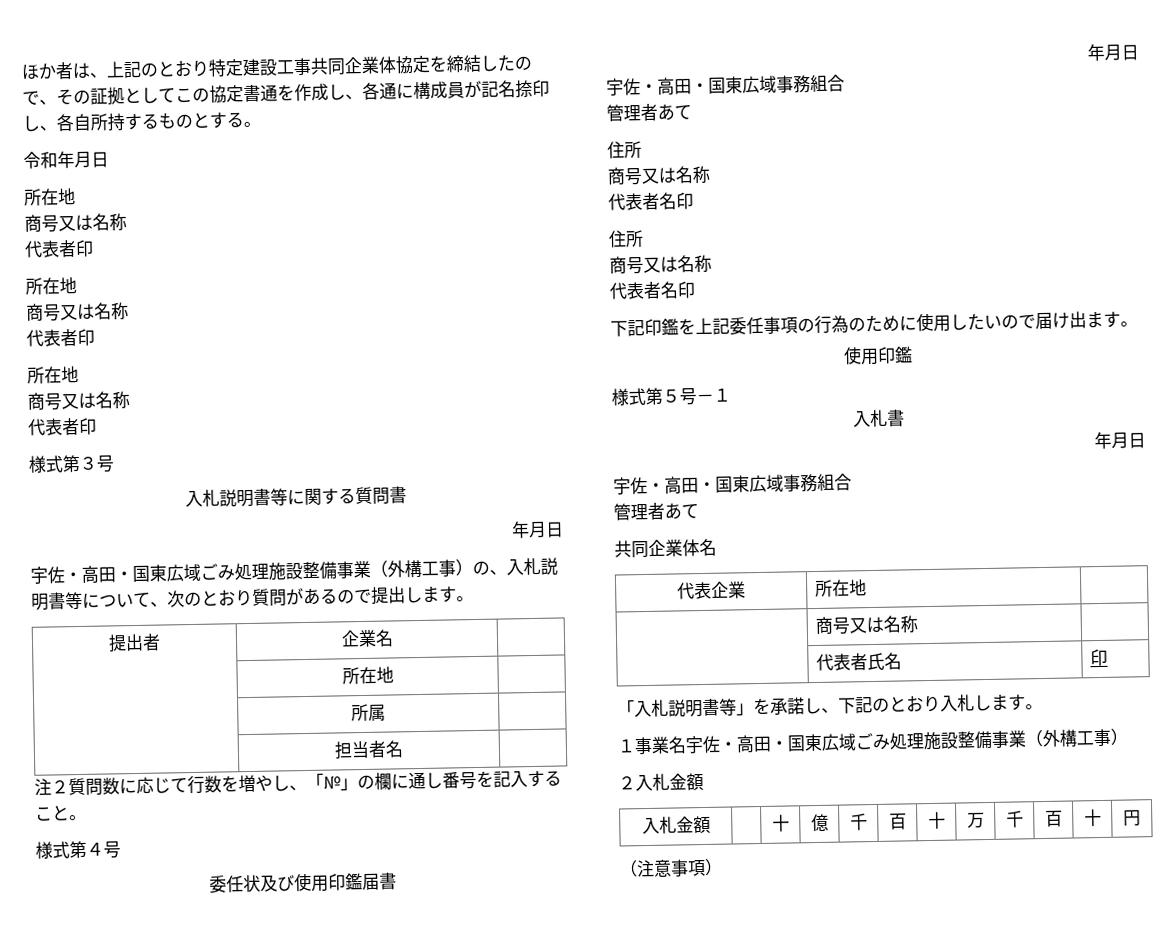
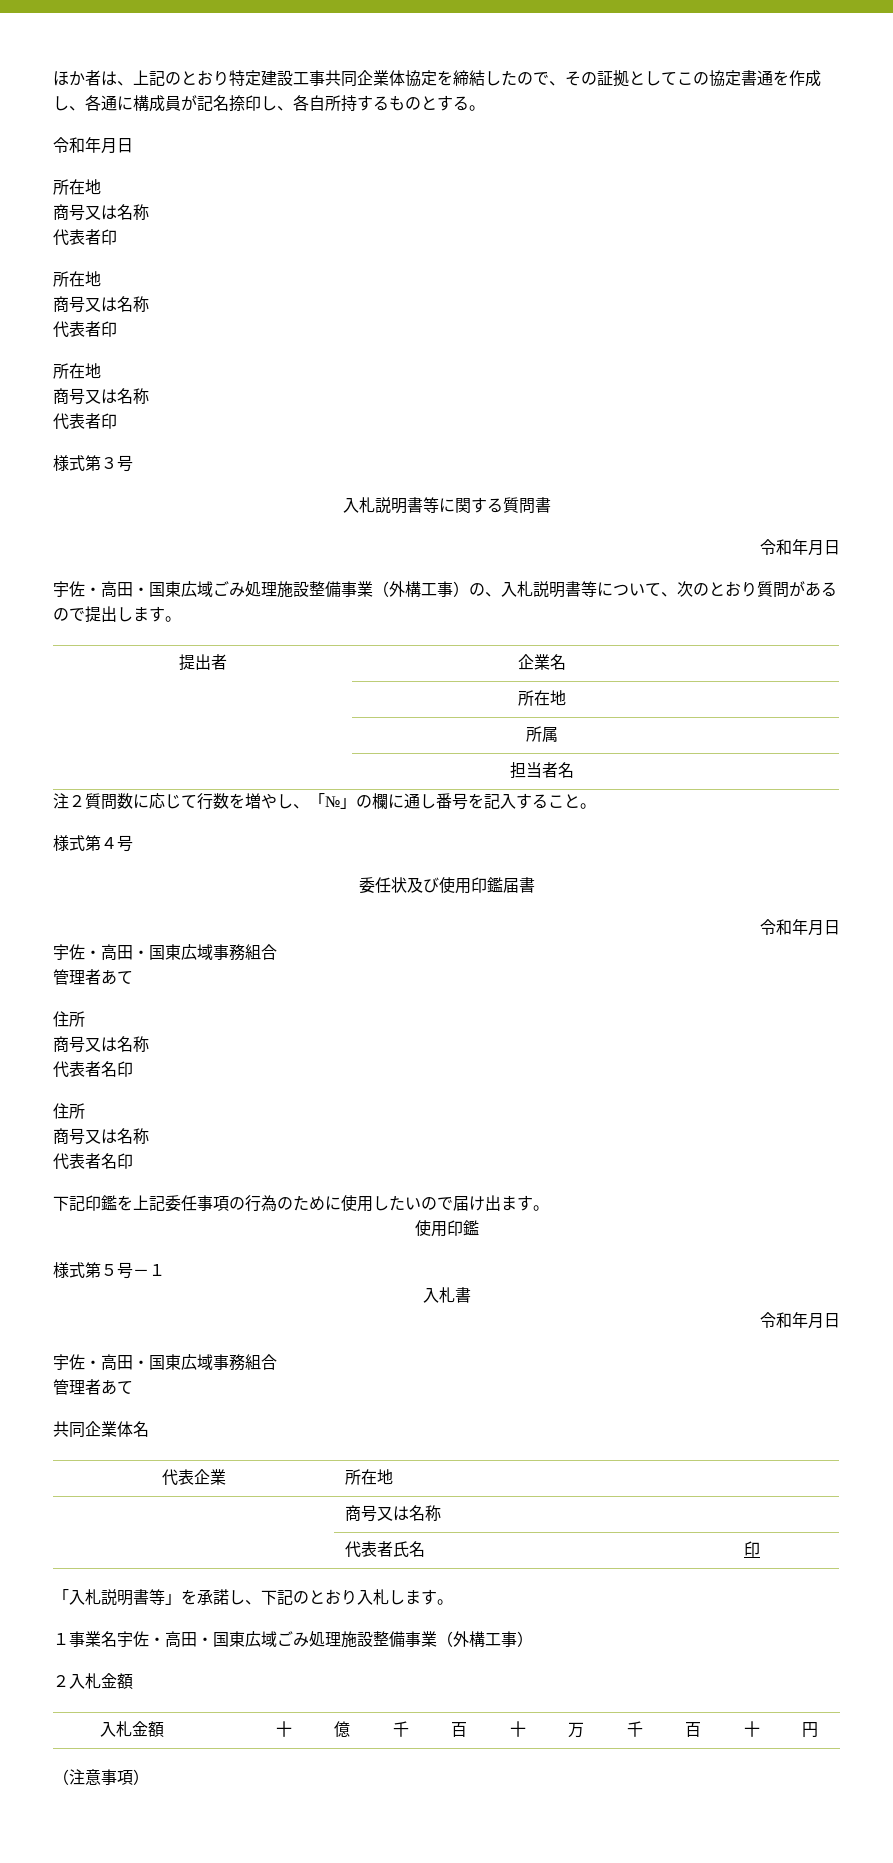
(407, 495) none -> [760,539,792,555] 令和
(397, 881) none -> [760,919,792,935] 令和
(905, 418) none -> [760,1312,792,1328] 令和

